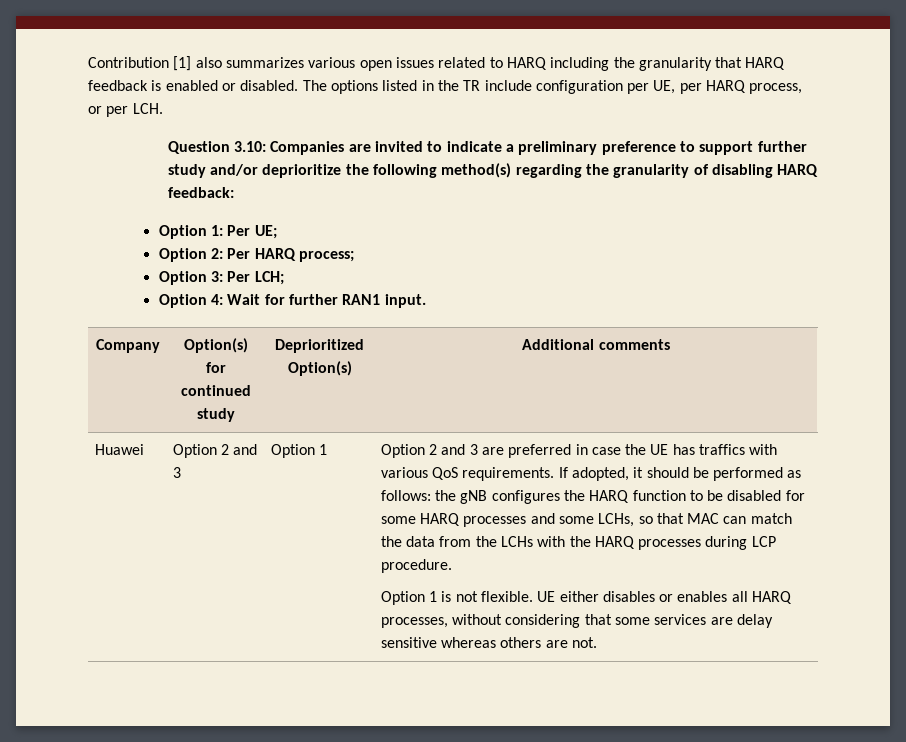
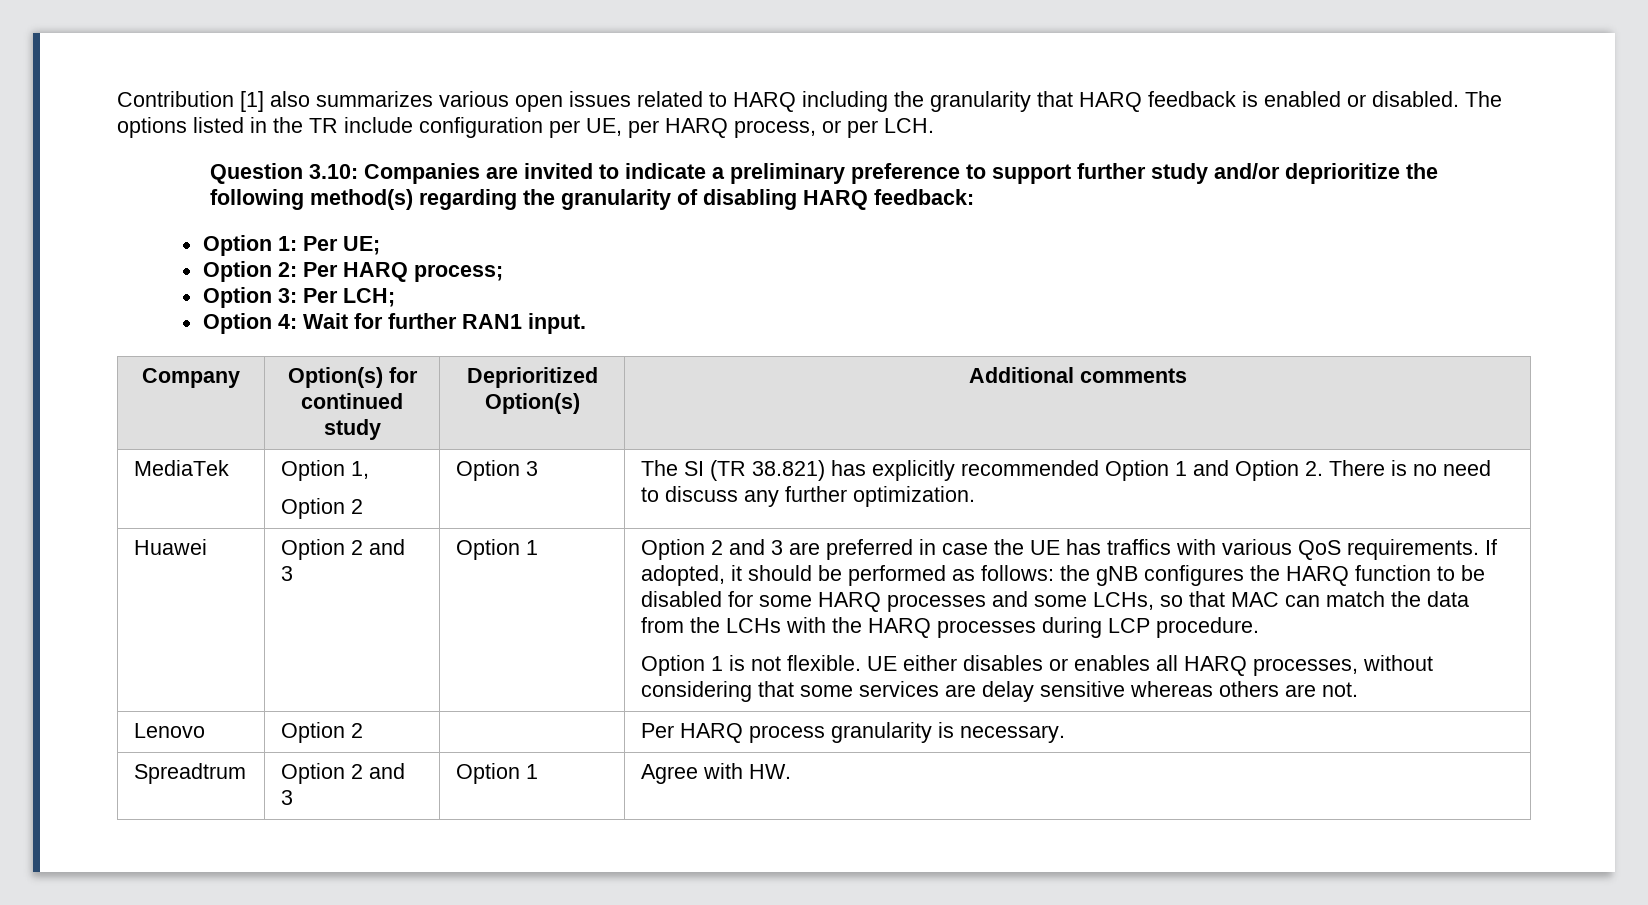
(670, 344) none -> [134,460,230,476] [281,460,370,481] [281,498,364,519] [456,460,539,481] [641,460,1492,481] [641,486,976,507] // MediaTek | Option 1, // Option 2 | Option 3 | The SI (TR 38.821) has explicitly recommended Option 1 and Option 2. There is no need to discuss any further optimization.
(597, 642) none -> [134,723,206,738] [281,722,364,743] [641,722,1066,743] [134,763,247,784] [281,763,406,784] [281,790,294,805] [456,763,539,784] [641,763,792,784] // Lenovo | Option 2 | | Per HARQ process granularity is necessary. // Spreadtrum | Option 2 and 3 | Option 1 | Agree with HW.

